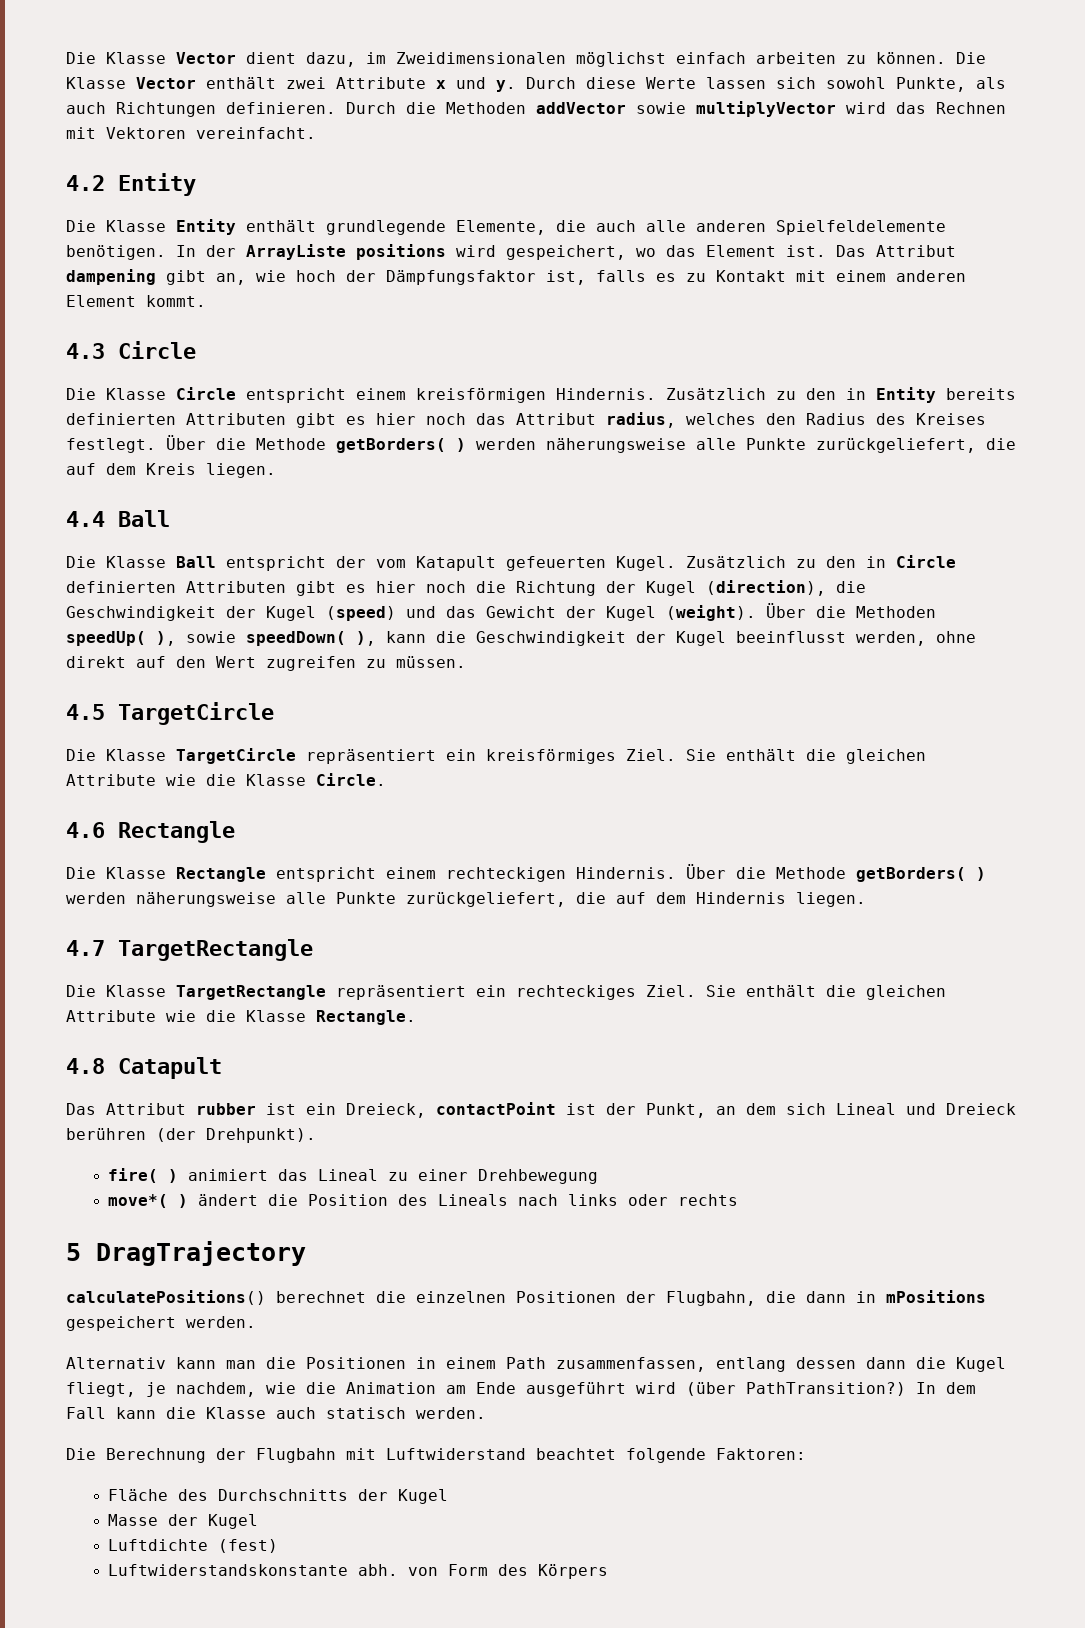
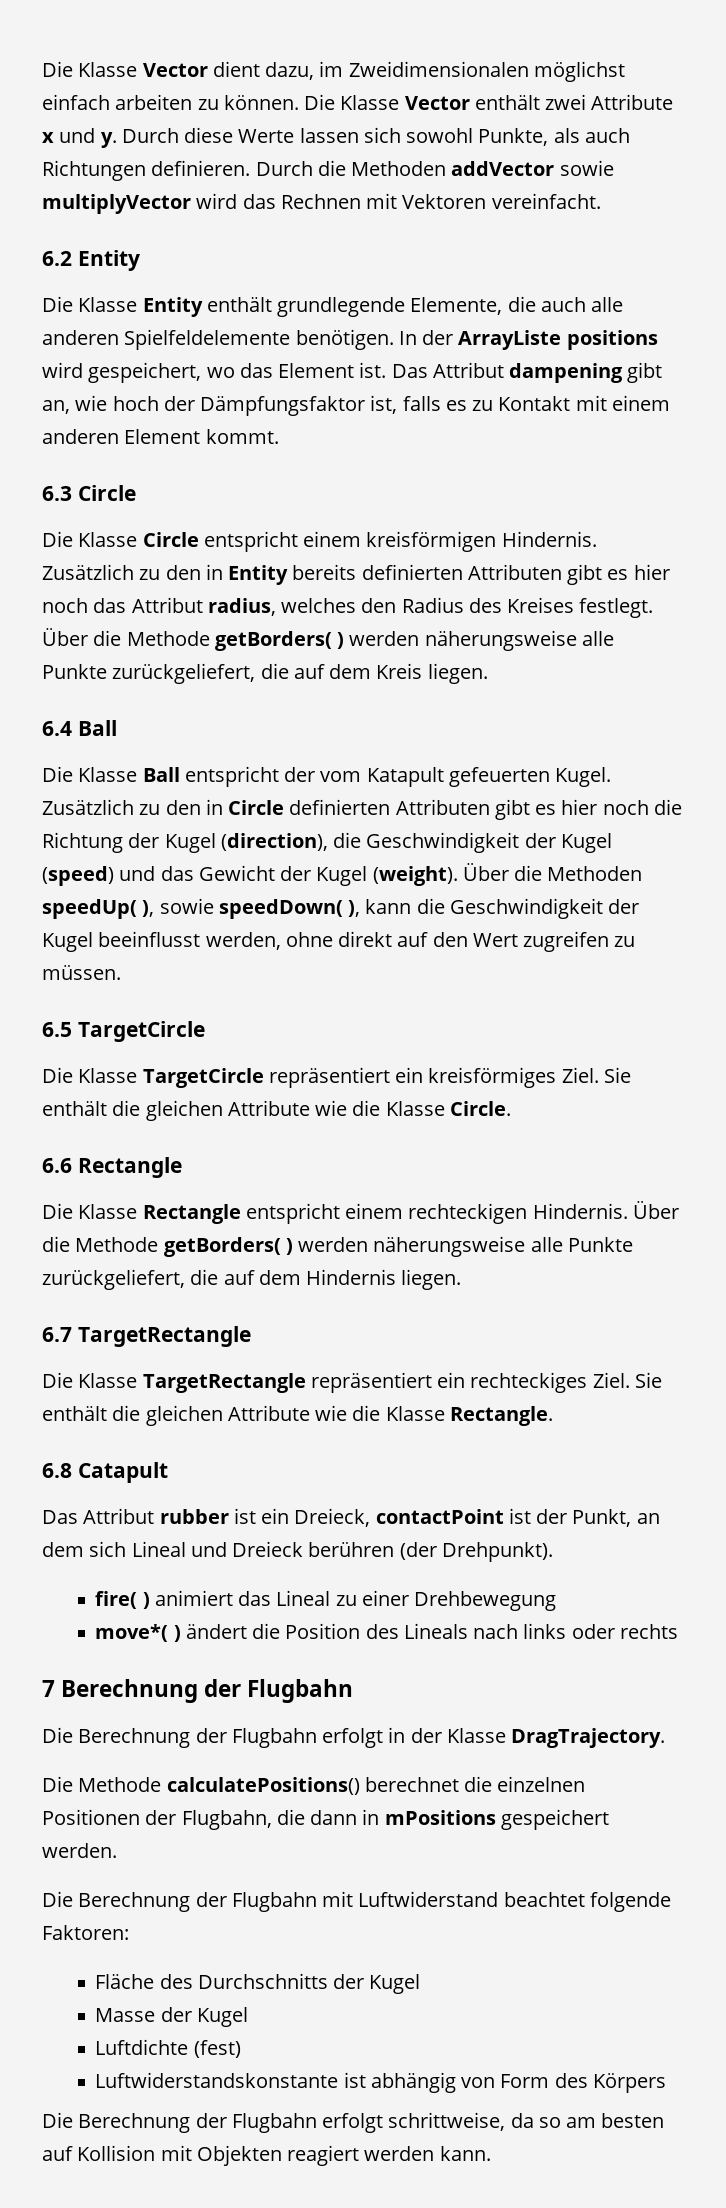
[66,175,105,191] 4.2 -> [42,251,72,266] 6.2
[66,343,105,359] 4.3 -> [42,486,72,501] 6.3
[66,511,105,527] 4.4 -> [42,721,72,736] 6.4
[66,704,105,720] 4.5 -> [42,1022,72,1037] 6.5
[66,822,105,838] 4.6 -> [42,1158,72,1173] 6.6
[66,940,105,956] 4.7 -> [42,1327,72,1342] 6.7
[66,1058,105,1074] 4.8 -> [42,1463,72,1478] 6.8
[66,1241,306,1266] 5 DragTrajectory // -> [42,1679,354,1703] [42,1727,666,1748] [42,1776,162,1792] 7 Berechnung der Flugbahn // Die Berechnung der Flugbahn erfolgt in der Klasse DragTrajectory. // Die Methode
[66,1357,1006,1372] [66,1382,976,1397] [66,1407,486,1419] // Alternativ kann man die Positionen in einem Path zusammenfassen, entlang dessen dann die Kugel fliegt, je nachdem, wie die Animation am Ende ausgeführt wird (über PathTransition?) In dem Fall kann die Klasse auch statisch werden. -> (117, 1850) none
[357,1564,398,1576] abh. -> [343,2072,456,2093] ist abhängig
(608, 1571) none -> [42,2112,665,2133] [42,2145,491,2166] // Die Berechnung der Flugbahn erfolgt schrittweise, da so am besten auf Kollision mit Objekten reagiert werden kann.

